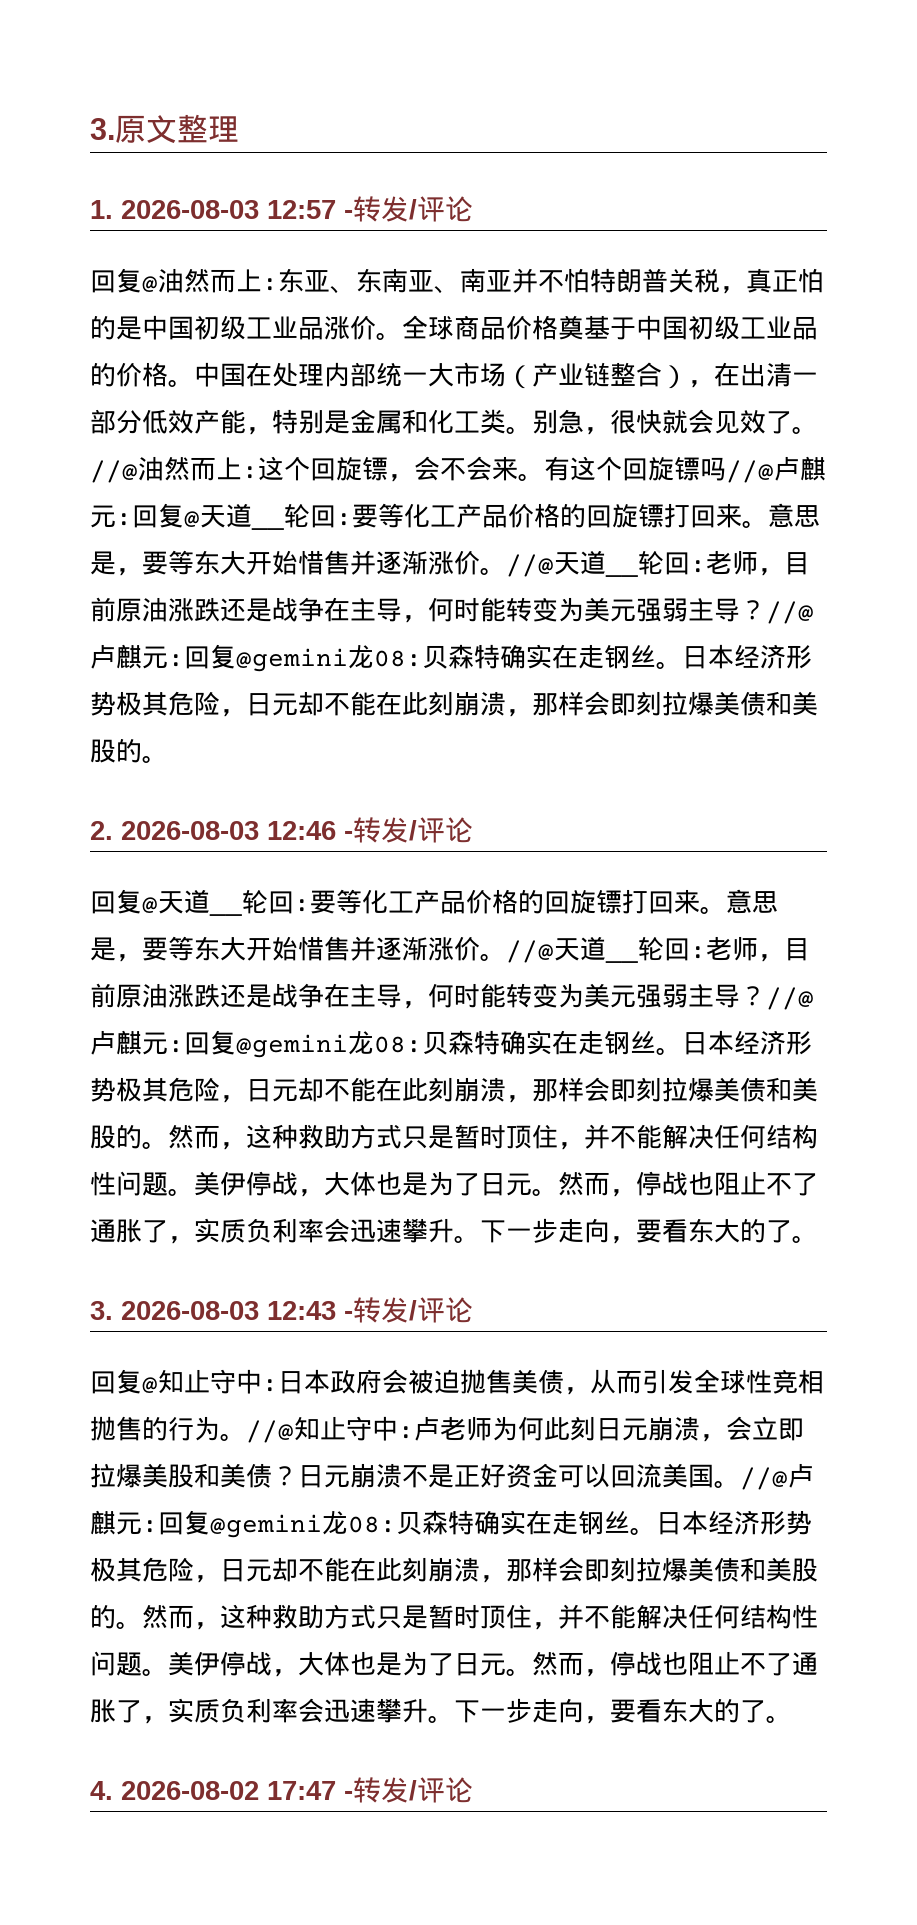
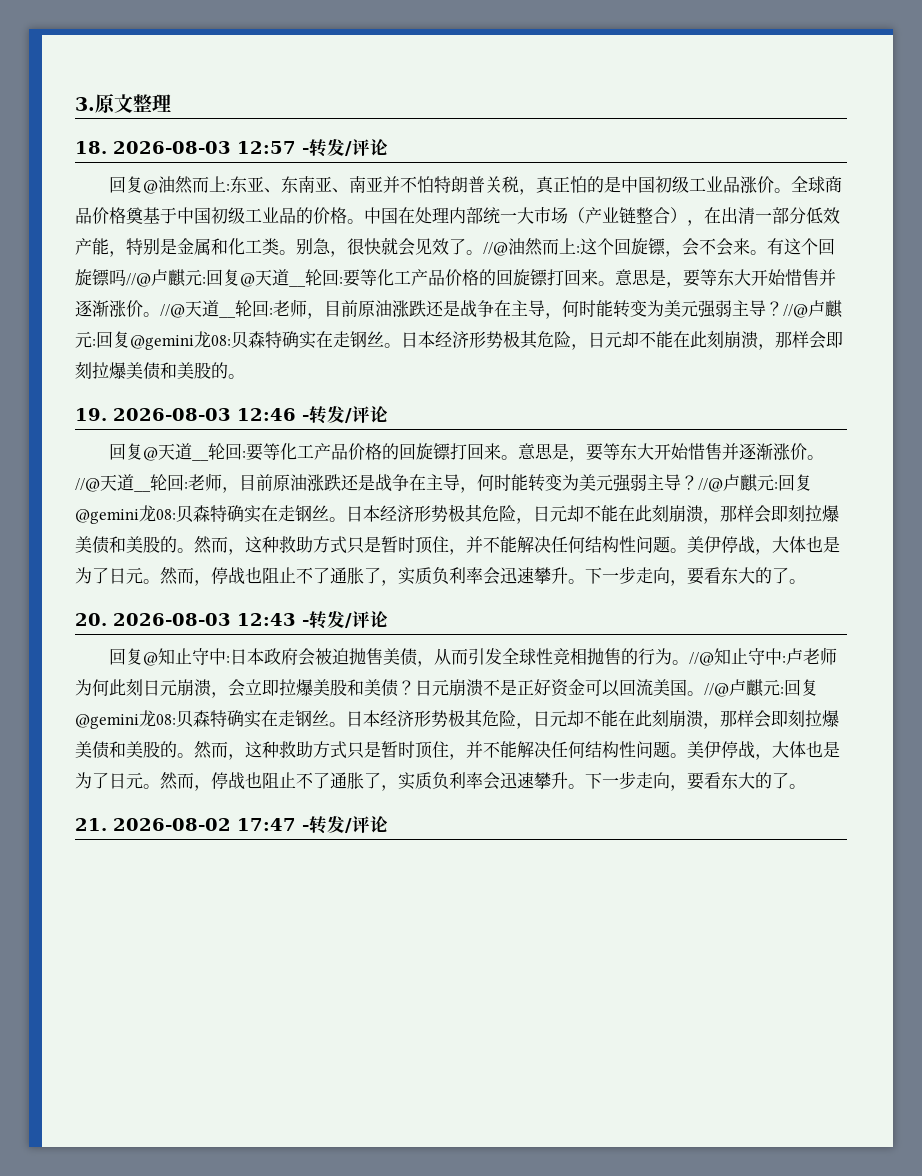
[90,200,113,219] 1. -> [75,141,107,154] 18.
[90,821,113,840] 2. -> [75,408,107,421] 19.
[90,1301,113,1320] 3. -> [75,613,107,626] 20.
[90,1781,113,1800] 4. -> [75,818,107,831] 21.

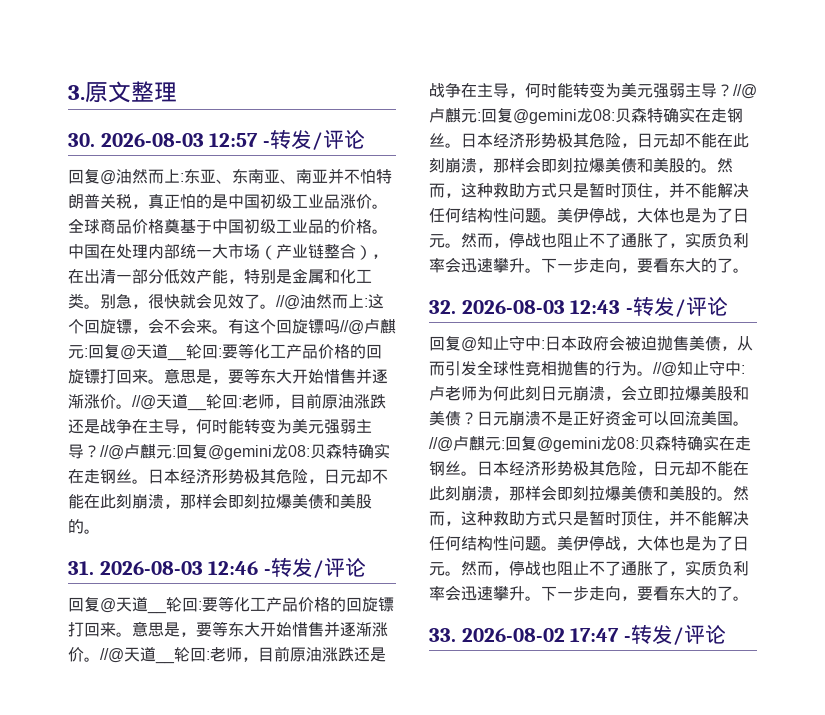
[75,141,107,154] 18. -> [68,133,95,147] 30.
[75,408,107,421] 19. -> [68,561,94,575] 31.
[75,613,107,626] 20. -> [429,300,456,314] 32.
[75,818,107,831] 21. -> [429,628,456,642] 33.

